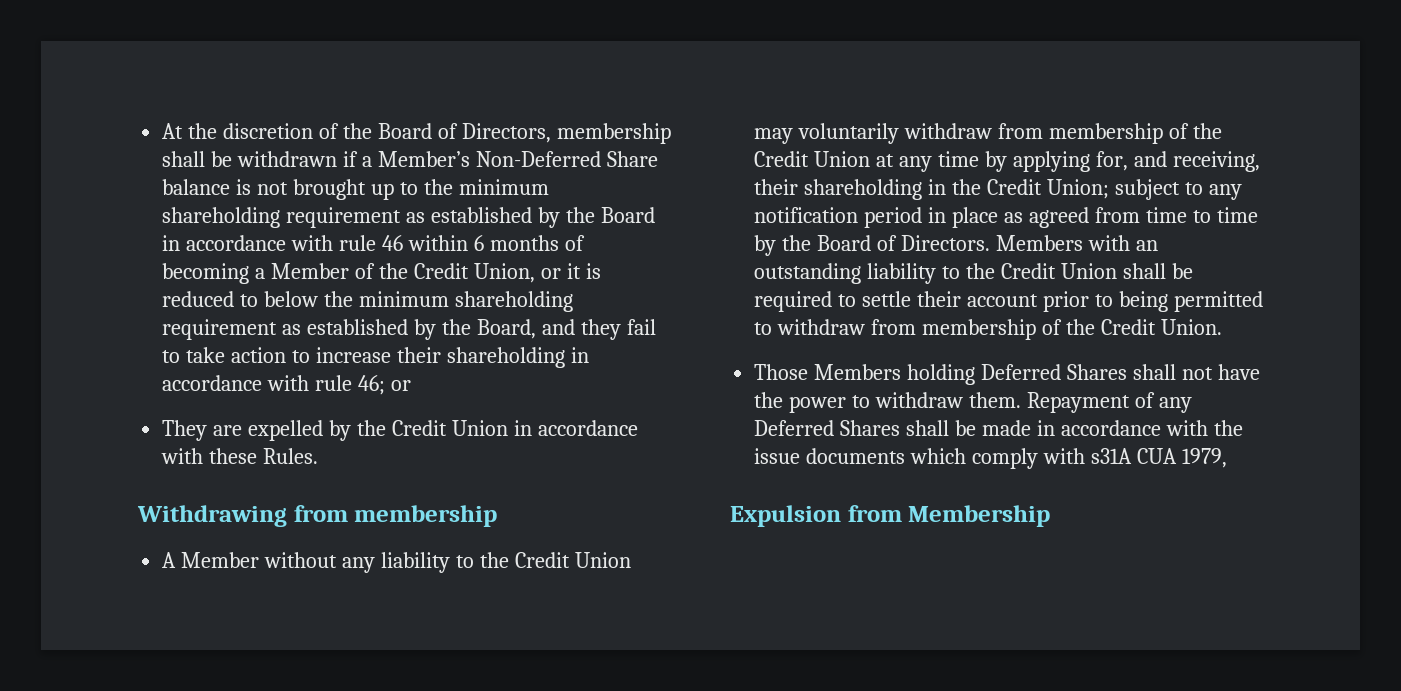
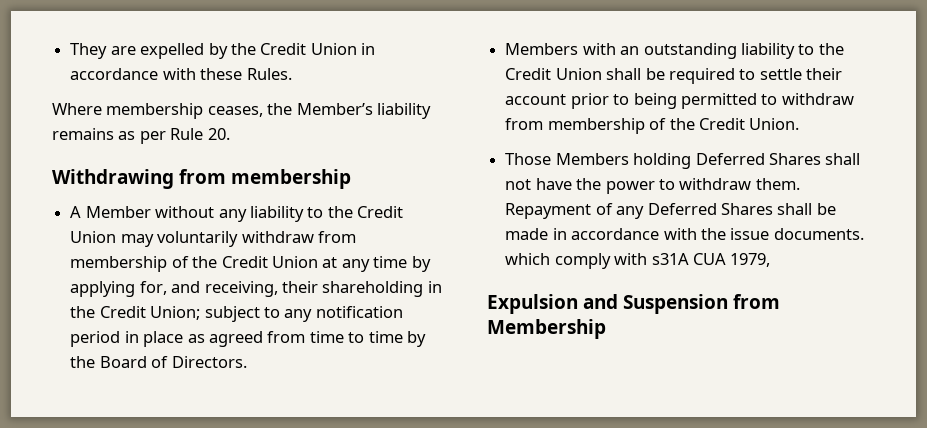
[162,123,671,144] [162,151,658,167] [162,179,549,200] [162,207,655,228] [162,235,585,251] [162,263,601,284] [162,291,573,312] [162,319,656,340] [162,347,589,368] [162,375,411,395] At the discretion of the Board of Directors, membership shall be withdrawn if a Member’s Non-Deferred Share balance is not brought up to the minimum shareholding requirement as established by the Board in accordance with rule 46 within 6 months of becoming a Member of the Credit Union, or it is reduced to below the minimum shareholding requirement as established by the Board, and they fail to take action to increase their shareholding in accordance with rule 46; or // -> (70, 51) none
(319, 456) none -> [52,103,432,119] [52,128,230,144] // Where membership ceases, the Member’s liability remains as per Rule 20.
(990, 243) none -> (247, 362) //
[806,448,906,464] documents -> [773,228,864,240] documents.
(841, 516) none -> [583,294,729,314] and Suspension

